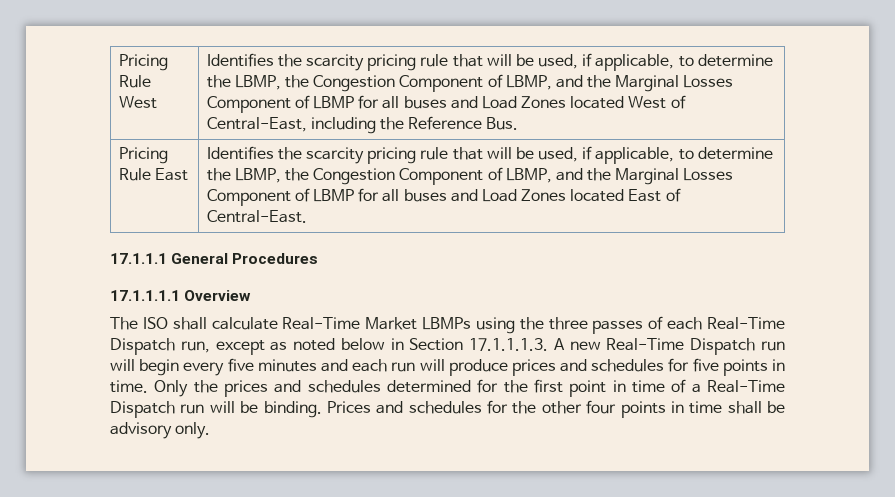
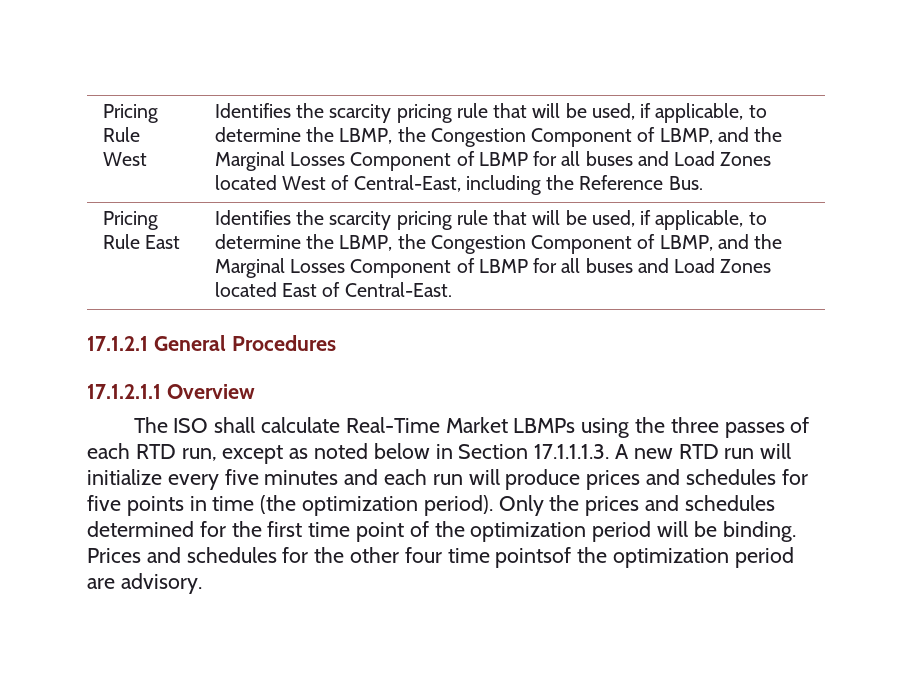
[110,253,167,264] 17.1.1.1 -> [87,336,148,351] 17.1.2.1
[110,290,180,301] 17.1.1.1.1 -> [87,384,161,399] 17.1.2.1.1
[707,317,785,330] [110,338,175,355] Real-Time Dispatch -> [135,444,176,459] RTD
[606,338,785,355] [110,359,180,376] Real-Time Dispatch run will begin -> [678,443,792,459] [87,469,162,485] RTD run will initialize
[110,380,148,393] time. -> [212,495,493,516] time (the optimization period).
[569,379,786,397] [110,401,205,418] point in time of a Real-Time Dispatch run -> [308,521,652,542] time point of the optimization period
[620,401,785,418] [110,422,211,439] points in time shall be advisory only. -> [447,547,794,568] [87,573,202,594] time pointsof the optimization period are advisory.

